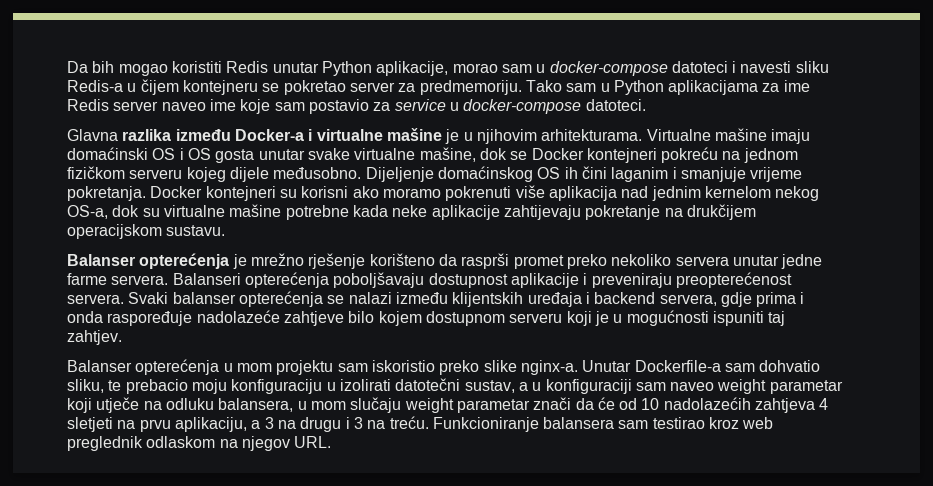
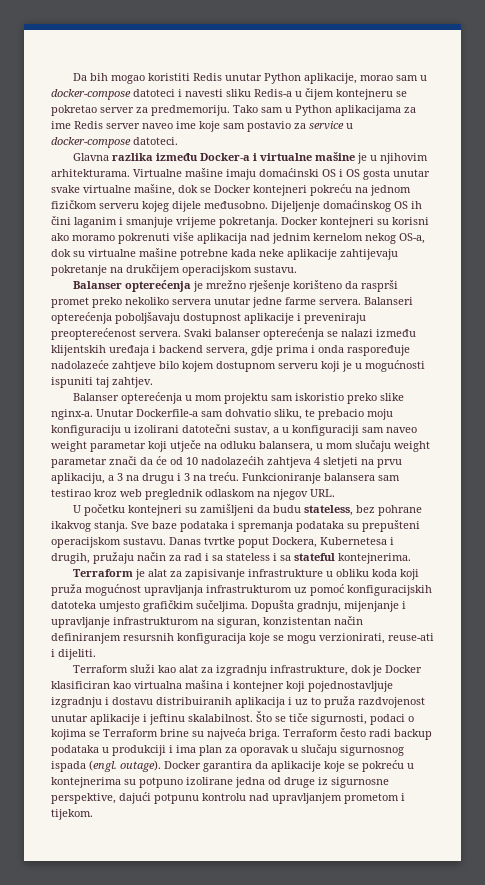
[339,379,391,391] izolirati -> [134,425,179,433] izolirani
(332, 442) none -> [72,504,422,516] [51,520,420,532] [51,537,394,548] [51,552,411,564] [72,569,419,580] [51,584,432,596] [51,600,406,612] [51,616,363,628] [51,633,434,644] [51,649,96,660] [72,664,422,676] [51,680,393,692] [51,696,425,708] [51,711,414,725] [51,728,432,740] [51,744,404,756] [51,760,414,772] [51,777,389,788] [51,792,405,804] [51,809,93,820] // U početku kontejneri su zamišljeni da budu stateless, bez pohrane ikakvog stanja. Sve baze podataka i spremanja podataka su prepušteni operacijskom sustavu. Danas tvrtke poput Dockera, Kubernetesa i drugih, pružaju način za rad i sa stateless i sa stateful kontejnerima. // Terraform je alat za zapisivanje infrastrukture u obliku koda koji pruža mogućnost upravljanja infrastrukturom uz pomoć konfiguracijskih datoteka umjesto grafičkim sučeljima. Dopušta gradnju, mijenjanje i upravljanje infrastrukturom na siguran, konzistentan način definiranjem resursnih konfiguracija koje se mogu verzionirati, reuse-ati i dijeliti. // Terraform služi kao alat za izgradnju infrastrukture, dok je Docker klasificiran kao virtualna mašina i kontejner koji pojednostavljuje izgradnju i dostavu distribuiranih aplikacija i uz to pruža razdvojenost unutar aplikacije i jeftinu skalabilnost. Što se tiče sigurnosti, podaci o kojima se Terraform brine su najveća briga. Terraform često radi backup podataka u produkciji i ima plan za oporavak u slučaju sigurnosnog ispada (engl. outage). Docker garantira da aplikacije koje se pokreću u kontejnerima su potpuno izolirane jedna od druge iz sigurnosne perspektive, dajući potpunu kontrolu nad upravljanjem prometom i tijekom.

